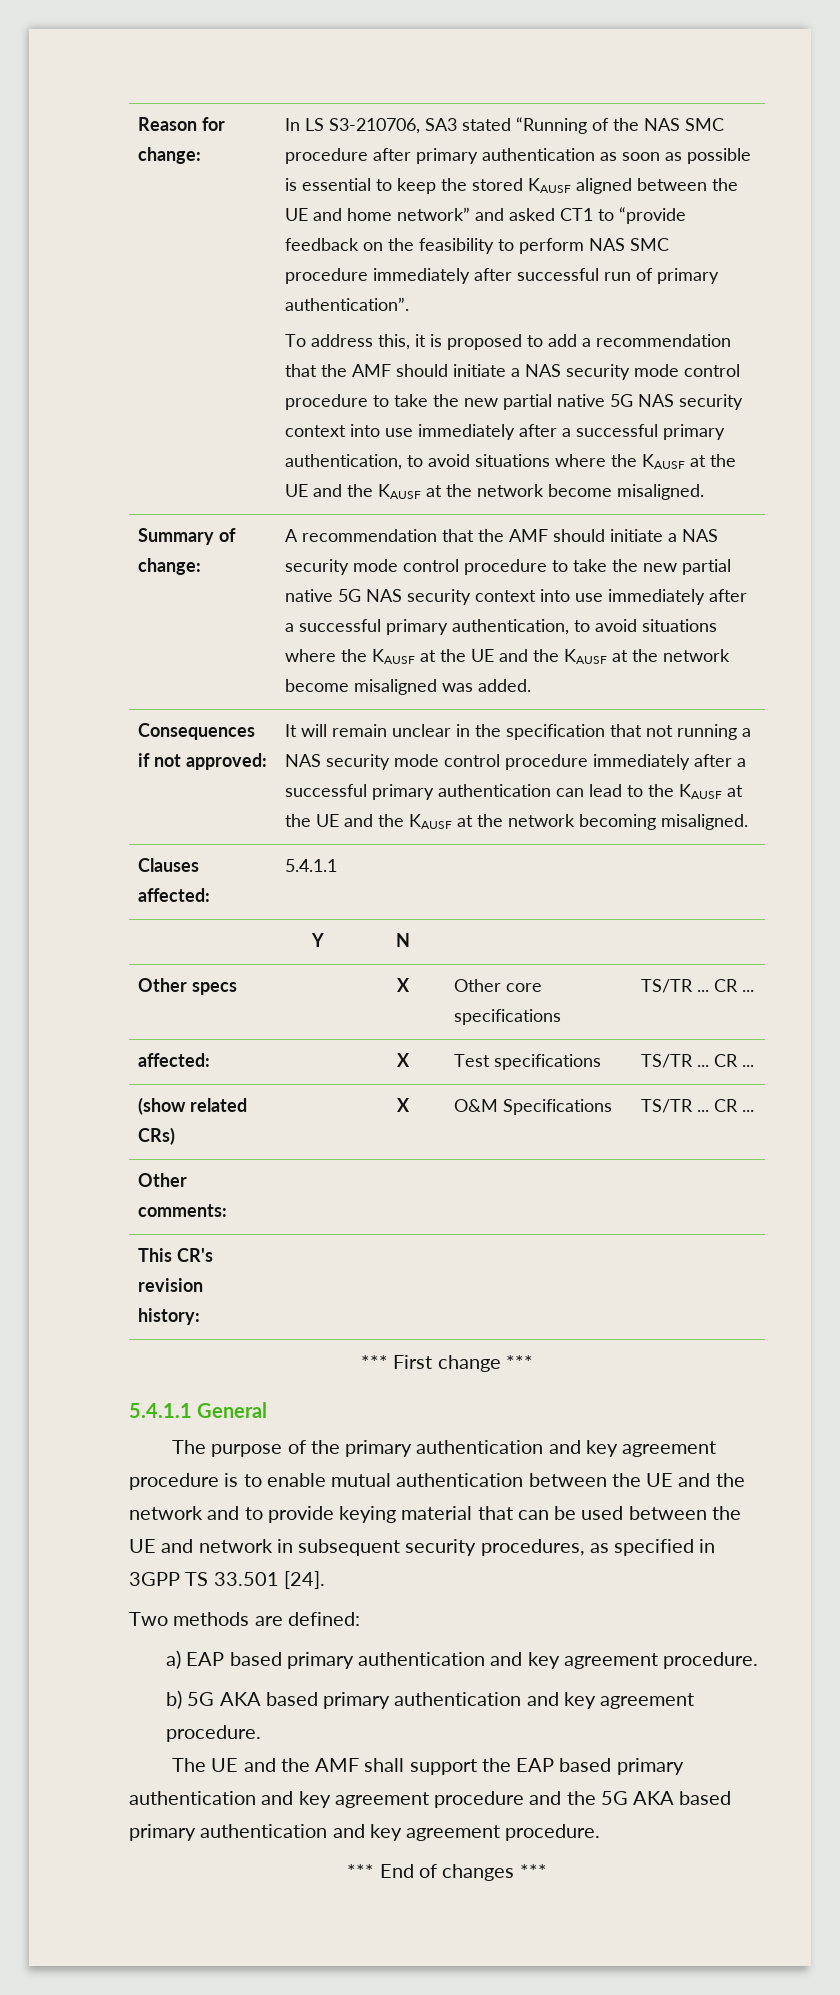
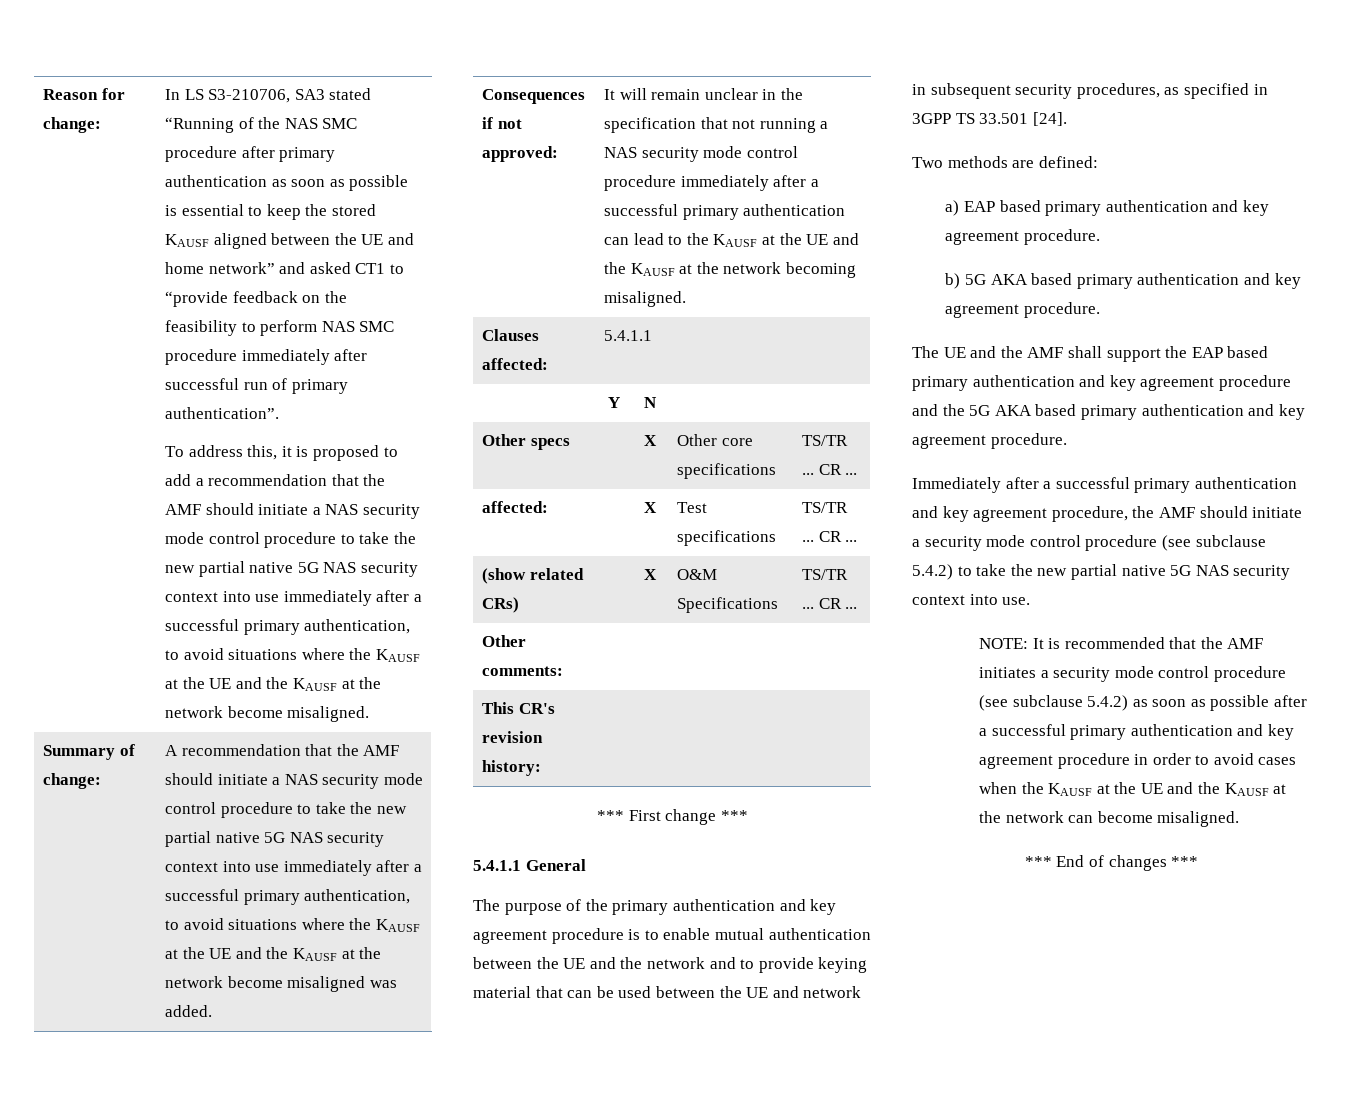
(601, 1832) none -> [912,477,1297,493] [912,506,1303,522] [912,535,1266,551] [912,564,1291,580] [912,594,1031,605] [978,637,1264,649] [978,666,1286,682] [978,695,1308,711] [978,724,1294,740] [978,753,1297,769] [978,782,1287,796] [978,811,1240,827] // Immediately after a successful primary authentication and key agreement procedure, the AMF should initiate a security mode control procedure (see subclause 5.4.2) to take the new partial native 5G NAS security context into use. // NOTE: It is recommended that the AMF initiates a security mode control procedure (see subclause 5.4.2) as soon as possible after a successful primary authentication and key agreement procedure in order to avoid cases when the KAUSF at the UE and the KAUSF at the network can become misaligned.

